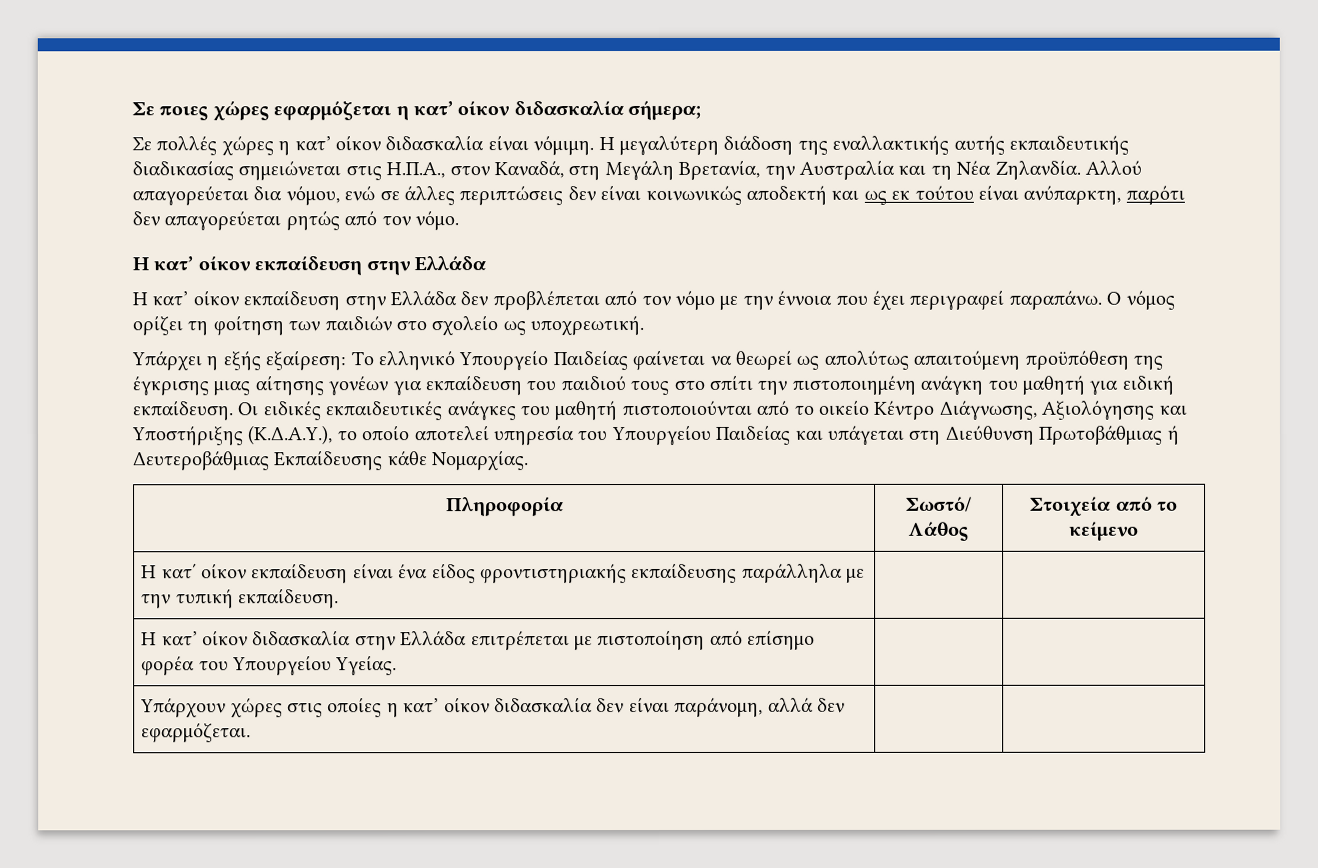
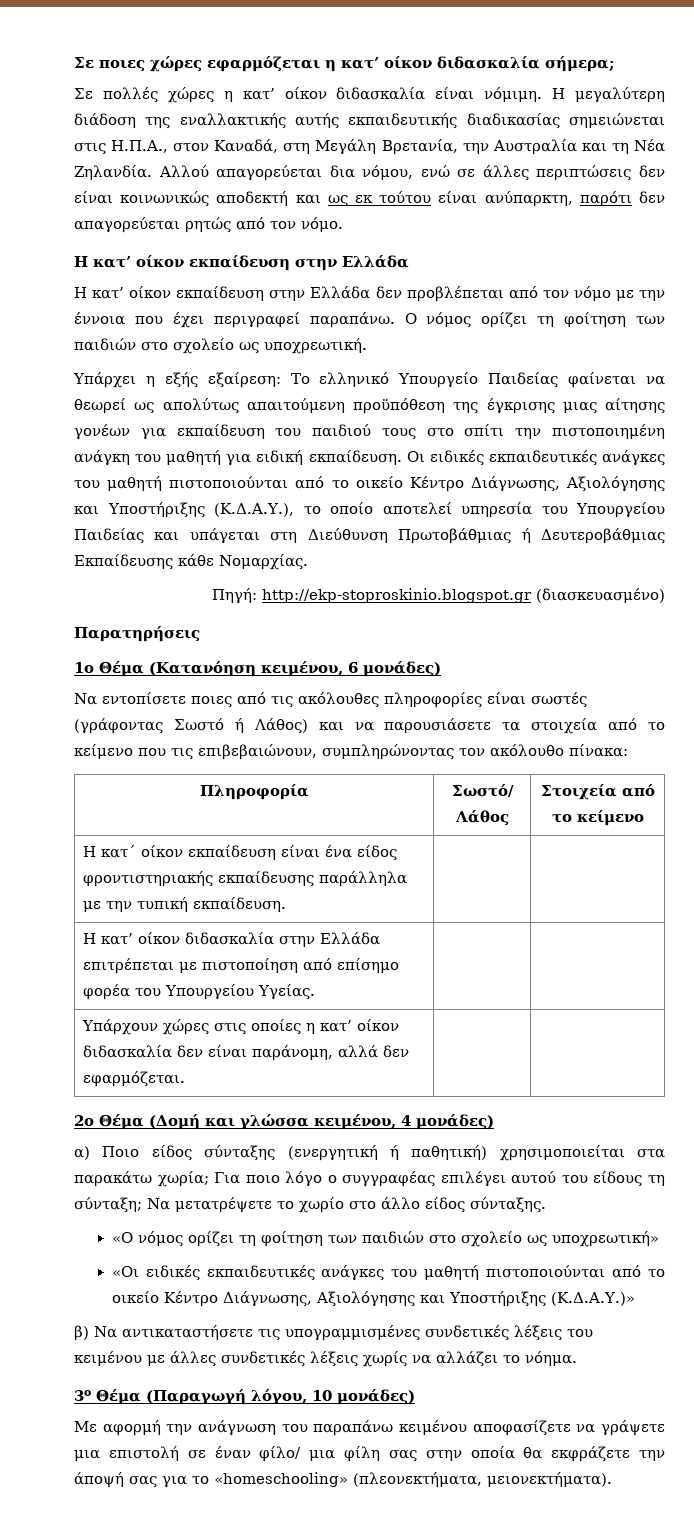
(530, 461) none -> [212,588,665,604] [74,626,200,642] [74,661,441,677] [74,692,587,708] [74,718,665,734] [74,744,628,760] // Πηγή: http://ekp-stoproskinio.blogspot.gr (διασκευασμένο) // Παρατηρήσεις // 1ο Θέμα (Κατανόηση κειμένου, 6 μονάδες) // Να εντοπίσετε ποιες από τις ακόλουθες πληροφορίες είναι σωστές (γράφοντας Σωστό ή Λάθος) και να παρουσιάσετε τα στοιχεία από το κείμενο που τις επιβεβαιώνουν, συμπληρώνοντας τον ακόλουθο πίνακα:
(252, 733) none -> [74,1114,494,1130] [74,1145,665,1161] [74,1171,665,1187] [74,1197,546,1213] [111,1231,659,1247] [111,1265,665,1281] [111,1291,635,1307] [74,1325,593,1341] [74,1351,577,1367] [74,1389,415,1405] [74,1420,665,1436] [74,1446,665,1462] [74,1472,612,1488] // 2ο Θέμα (Δομή και γλώσσα κειμένου, 4 μονάδες) // α) Ποιο είδος σύνταξης (ενεργητική ή παθητική) χρησιμοποιείται στα παρακάτω χωρία; Για ποιο λόγο ο συγγραφέας επιλέγει αυτού του είδους τη σύνταξη; Να μετατρέψετε το χωρίο στο άλλο είδος σύνταξης. // «Ο νόμος ορίζει τη φοίτηση των παιδιών στο σχολείο ως υποχρεωτική» // «Οι ειδικές εκπαιδευτικές ανάγκες του μαθητή πιστοποιούνται από το οικείο Κέντρο Διάγνωσης, Αξιολόγησης και Υποστήριξης (Κ.Δ.Α.Υ.)» // β) Να αντικαταστήσετε τις υπογραμμισμένες συνδετικές λέξεις του κειμένου με άλλες συνδετικές λέξεις χωρίς να αλλάζει το νόημα. // 3ο Θέμα (Παραγωγή λόγου, 10 μονάδες) // Με αφορμή την ανάγνωση του παραπάνω κειμένου αποφασίζετε να γράψετε μια επιστολή σε έναν φίλο/ μια φίλη σας στην οποία θα εκφράζετε την άποψή σας για το «homeschooling» (πλεονεκτήματα, μειονεκτήματα).

